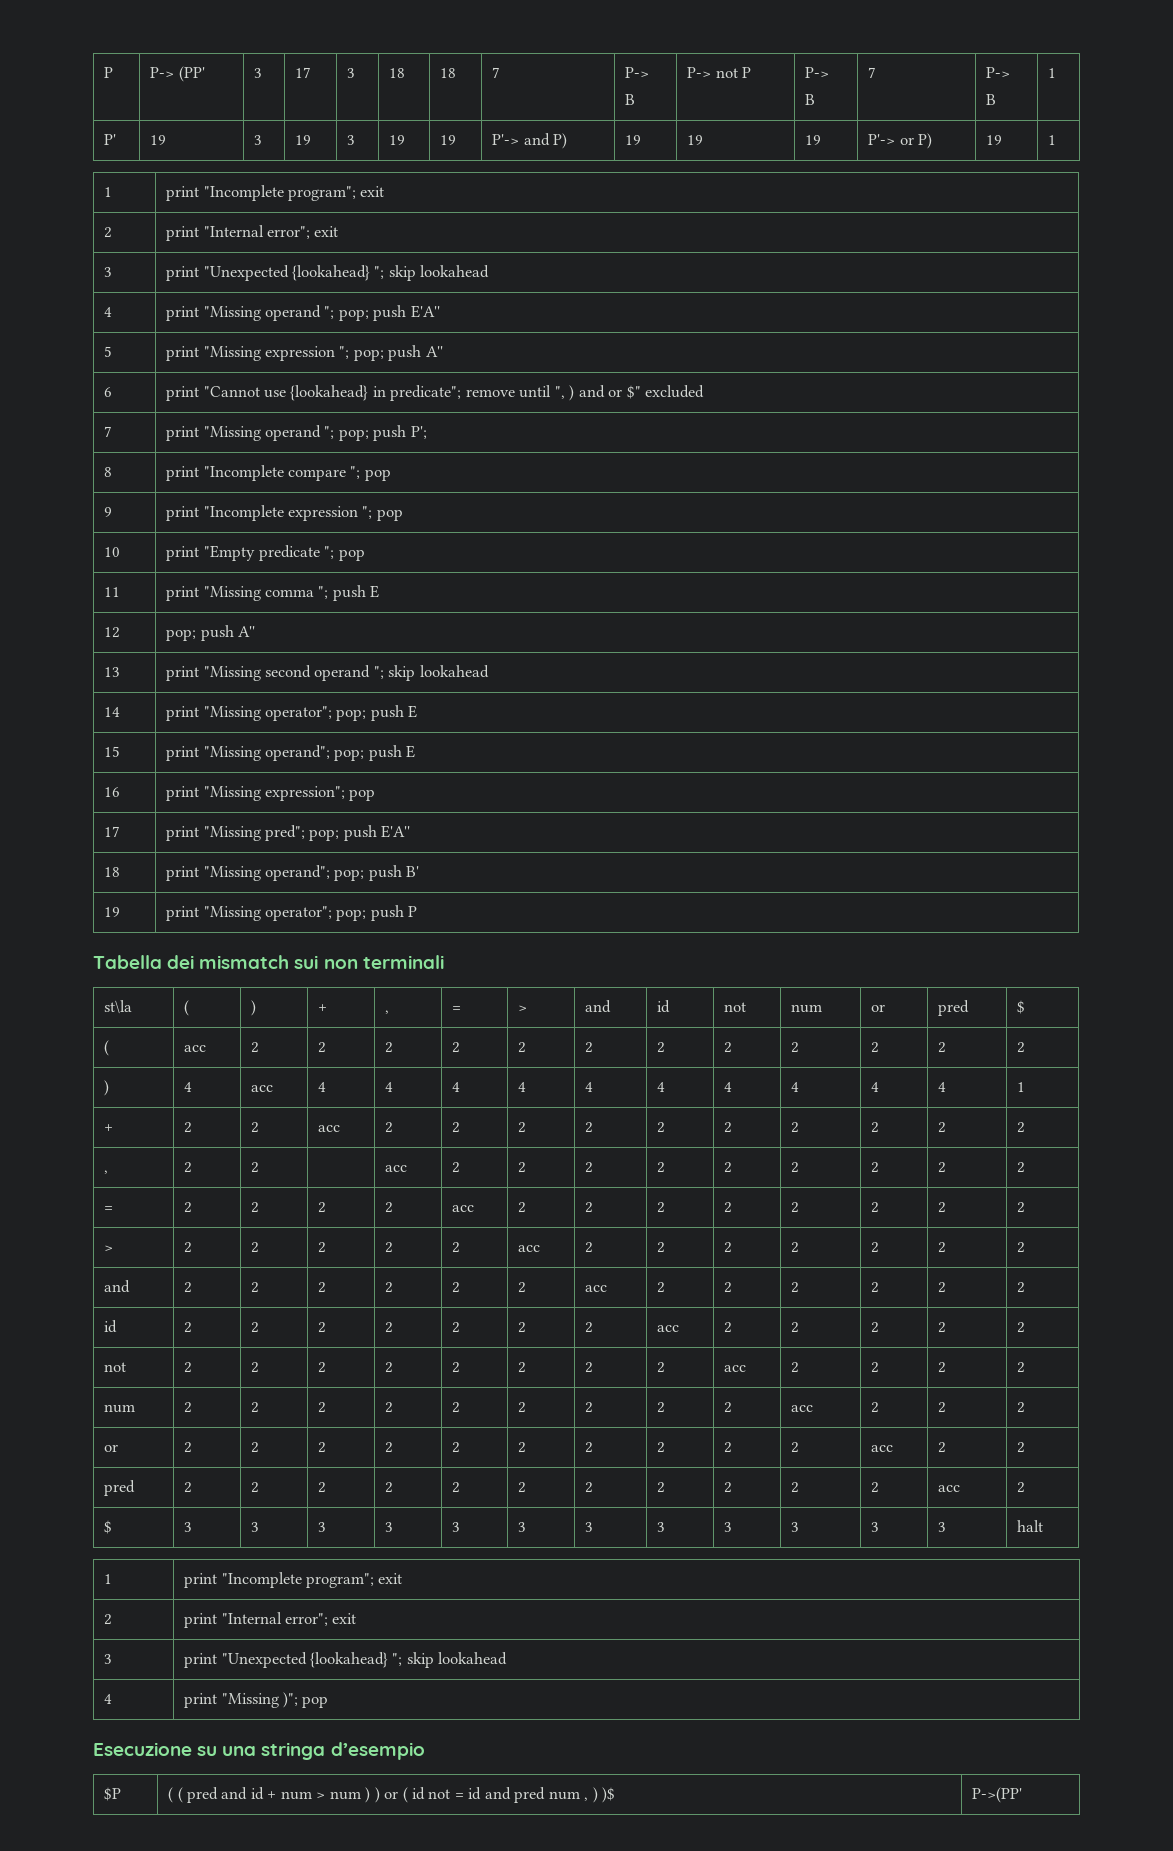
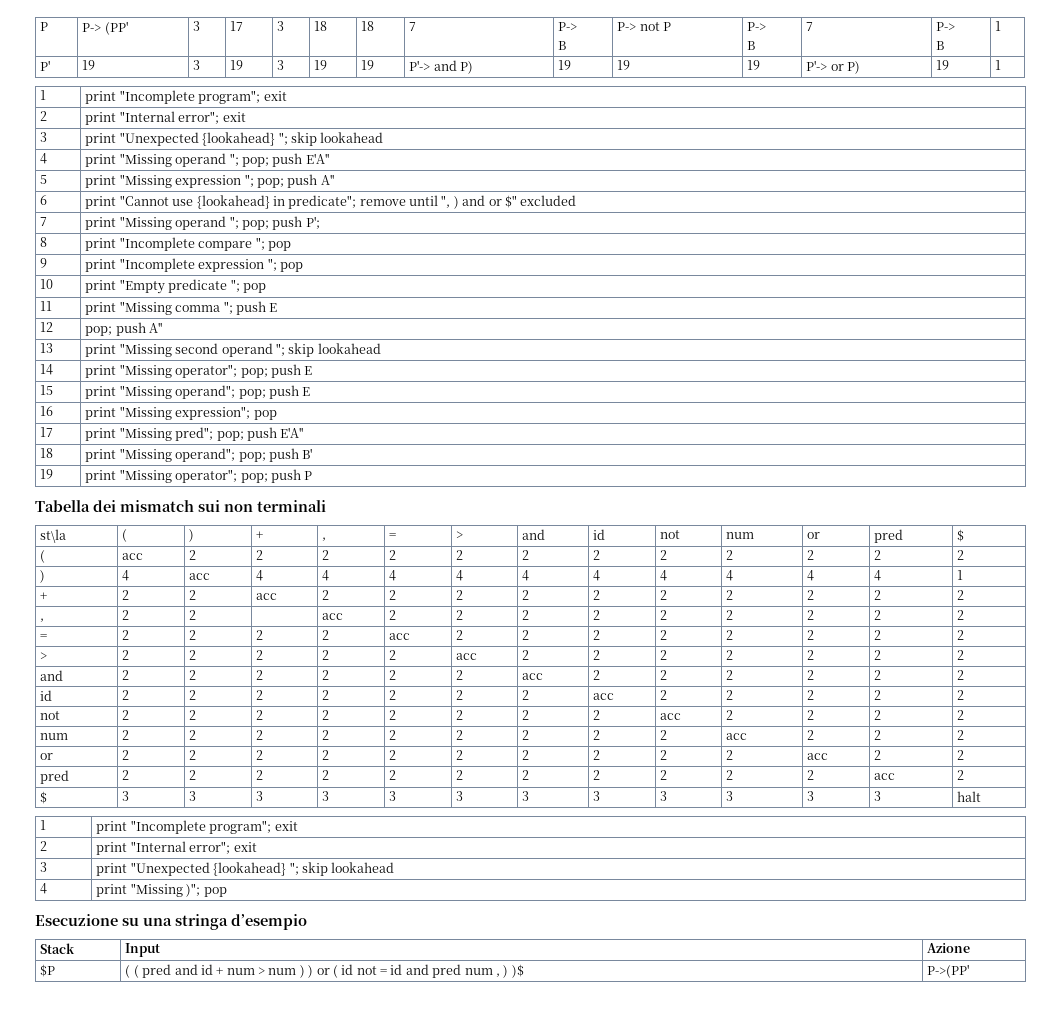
(425, 1751) none -> [40,943,76,954] [125,943,161,957] [927,943,971,953] // Stack | Input | Azione

